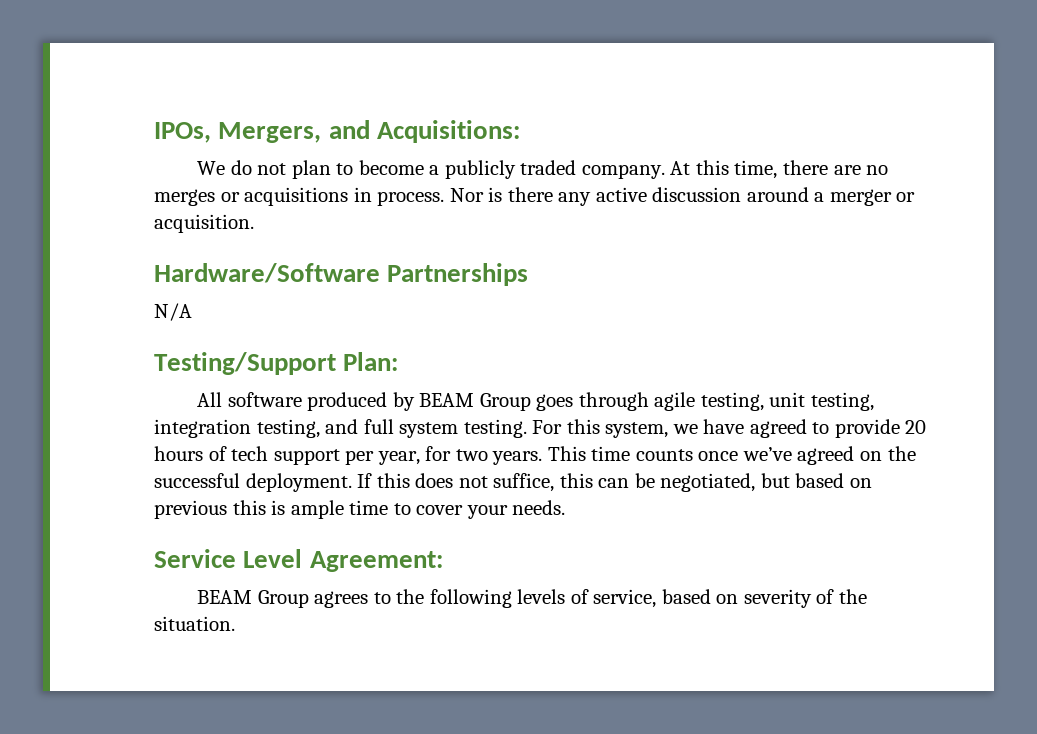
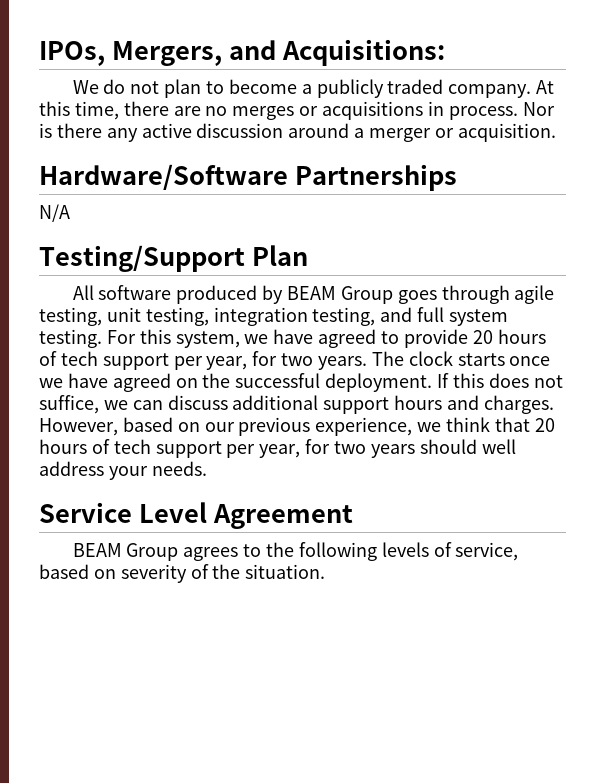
[343,352,399,371] Plan: -> [251,245,308,266] Plan
[547,446,792,461] This time counts once we’ve -> [371,351,551,366] [39,373,108,388] The clock starts once we have
[559,473,872,492] [154,500,464,519] this can be negotiated, but based on previous this is ample time to cover -> [103,395,554,414] [39,417,555,436] [39,439,516,458] [39,461,104,476] we can discuss additional support hours and charges. However, based on our previous experience, we think that 20 hours of tech support per year, for two years should well address
[309,551,443,572] Agreement: -> [212,504,353,529] Agreement

